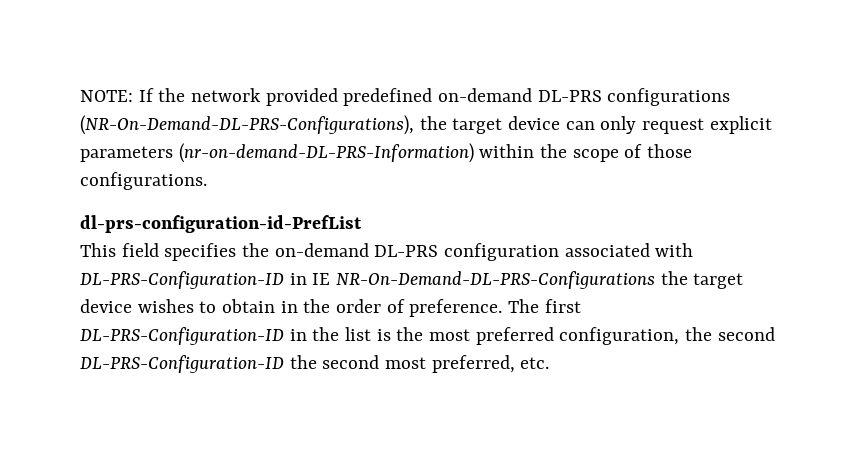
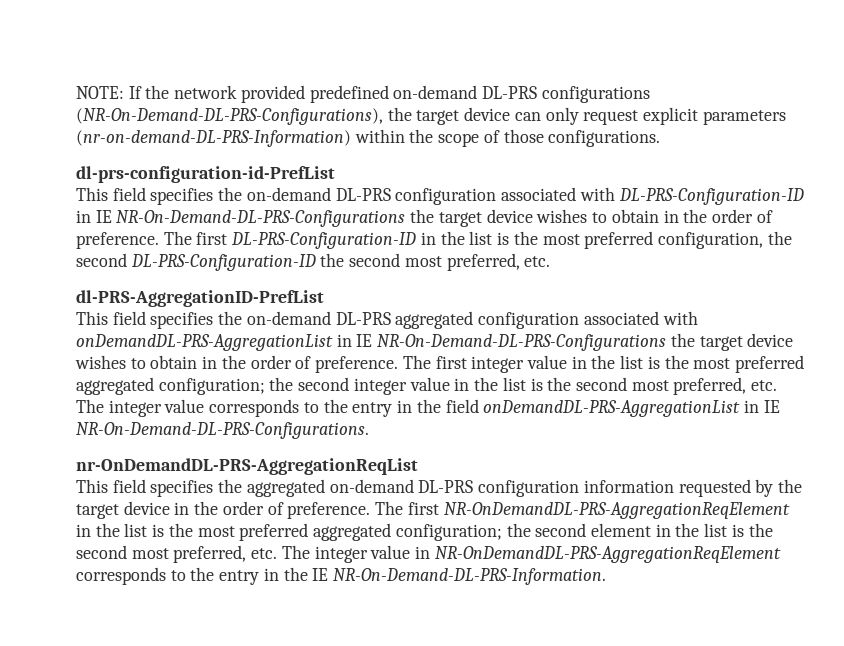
(550, 363) none -> [76,290,324,307] [76,311,698,329] [76,333,794,351] [75,355,805,373] [76,377,778,395] [76,399,780,417] [76,422,369,439] [76,458,418,475] [76,479,802,497] [76,501,790,519] [76,523,773,541] [76,545,781,563] [76,567,607,585] // dl-PRS-AggregationID-PrefList // This field specifies the on-demand DL-PRS aggregated configuration associated with onDemandDL-PRS-AggregationList in IE NR-On-Demand-DL-PRS-Configurations the target device wishes to obtain in the order of preference. The first integer value in the list is the most preferred aggregated configuration; the second integer value in the list is the second most preferred, etc. The integer value corresponds to the entry in the field onDemandDL-PRS-AggregationList in IE NR-On-Demand-DL-PRS-Configurations. // nr-OnDemandDL-PRS-AggregationReqList // This field specifies the aggregated on-demand DL-PRS configuration information requested by the target device in the order of preference. The first NR-OnDemandDL-PRS-AggregationReqElement in the list is the most preferred aggregated configuration; the second element in the list is the second most preferred, etc. The integer value in NR-OnDemandDL-PRS-AggregationReqElement corresponds to the entry in the IE NR-On-Demand-DL-PRS-Information.

